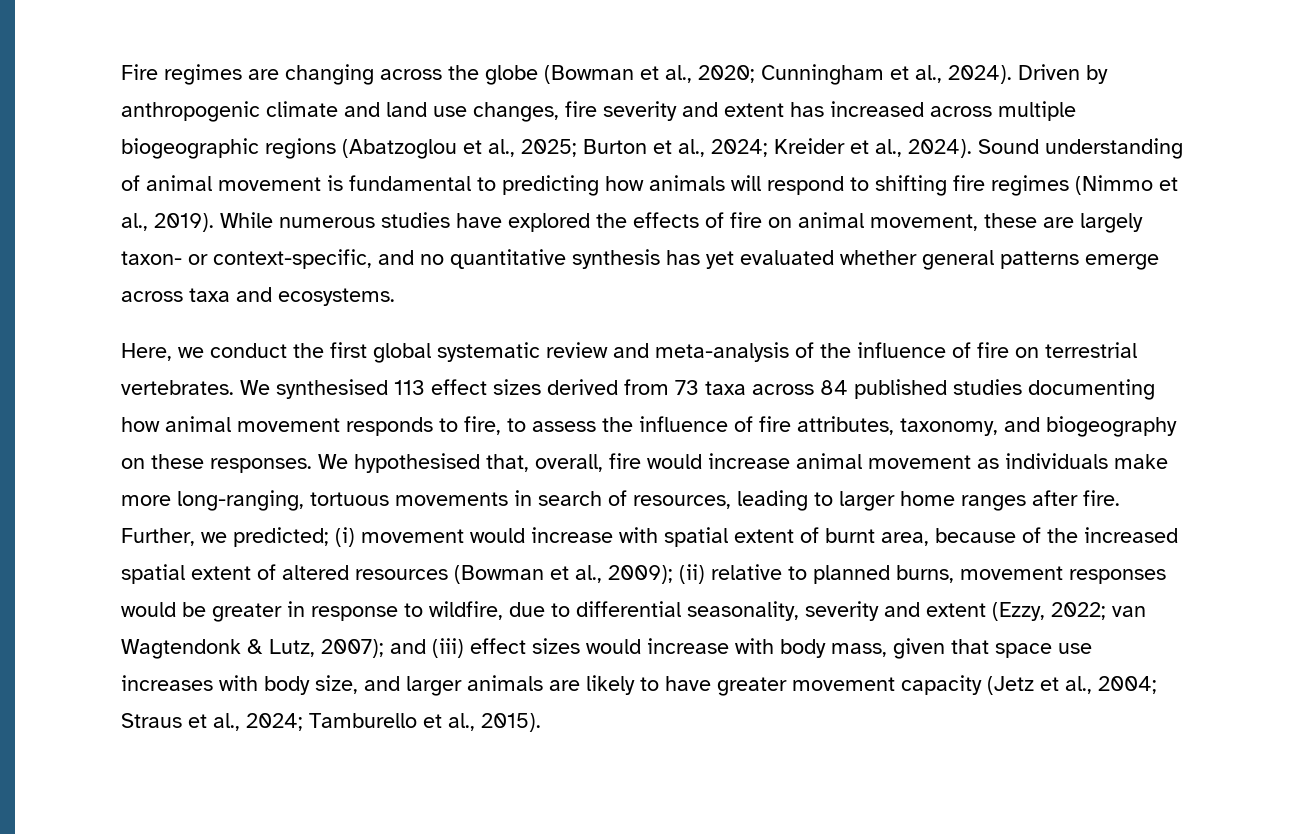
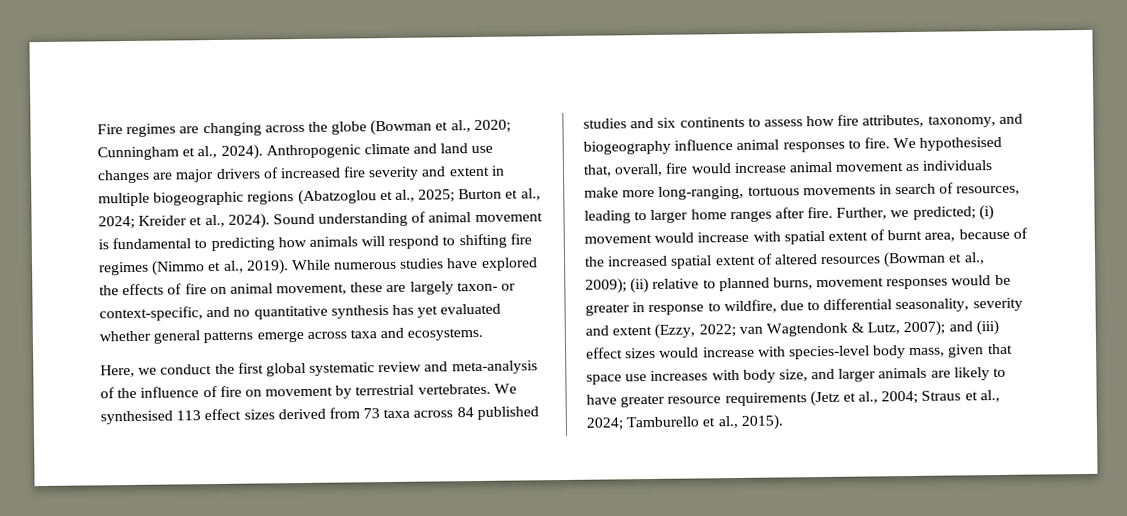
[1018,64,1108,84] [121,101,260,122] Driven by anthropogenic -> [265,144,361,159] Anthropogenic
[473,102,559,122] changes, -> [97,167,341,184] changes are major drivers of increased
[790,101,992,117] has increased across -> [490,165,505,176] in
(1039, 352) none -> [265,385,353,399] movement by
[1028,379,1155,400] [121,416,753,436] documenting how animal movement responds to fire, to assess the influence of -> [630,115,836,129] and six continents to assess how
[121,454,312,473] on these responses. -> [674,137,890,153] influence animal responses to fire.
(774, 646) none -> [788,345,870,360] species-level
[792,675,982,695] movement capacity -> [667,392,807,407] resource requirements

